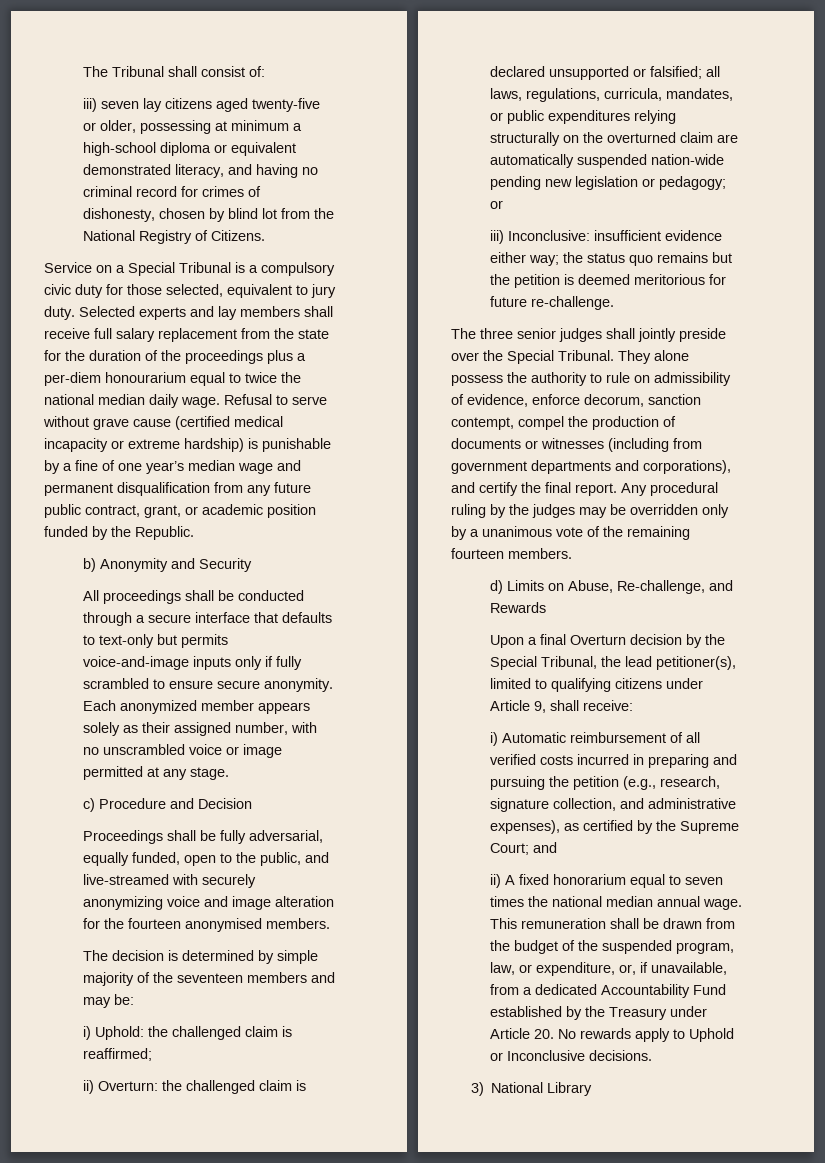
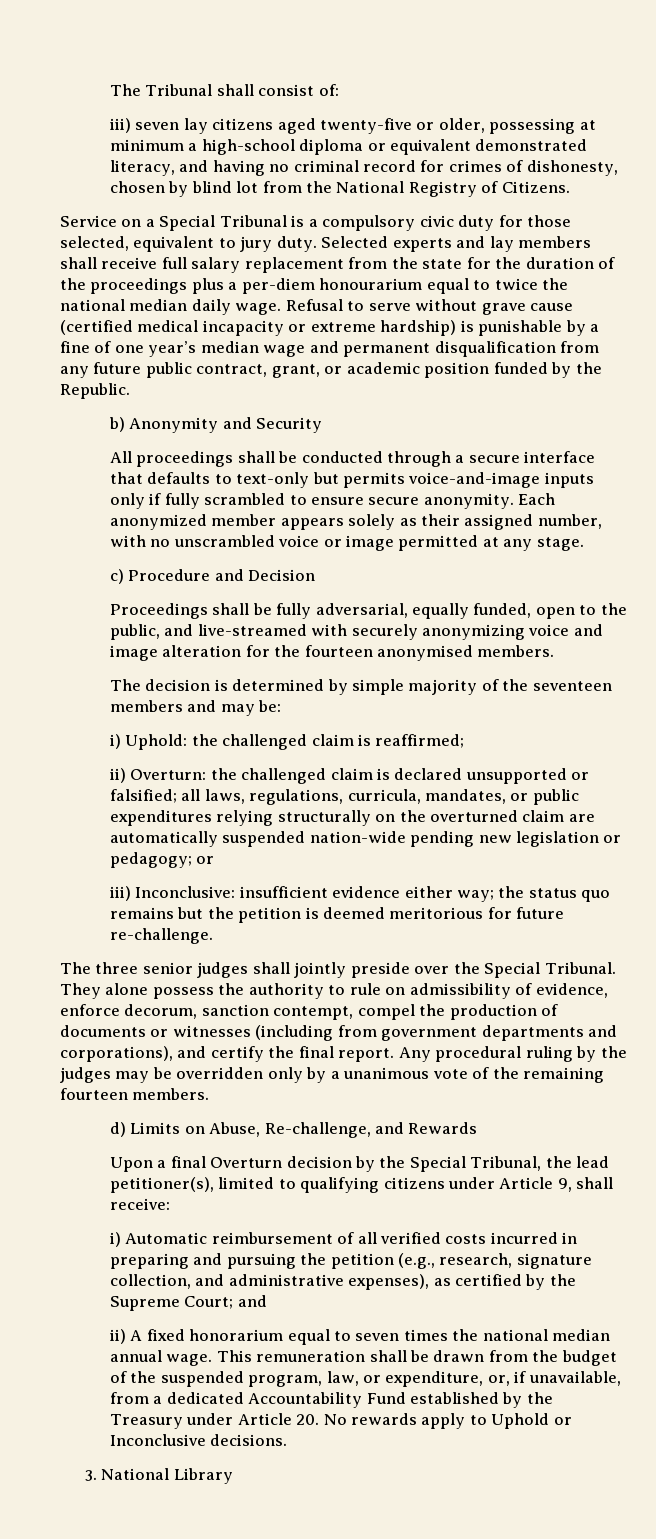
[470,1082,484,1096] 3) -> [84,1470,97,1481] 3.

